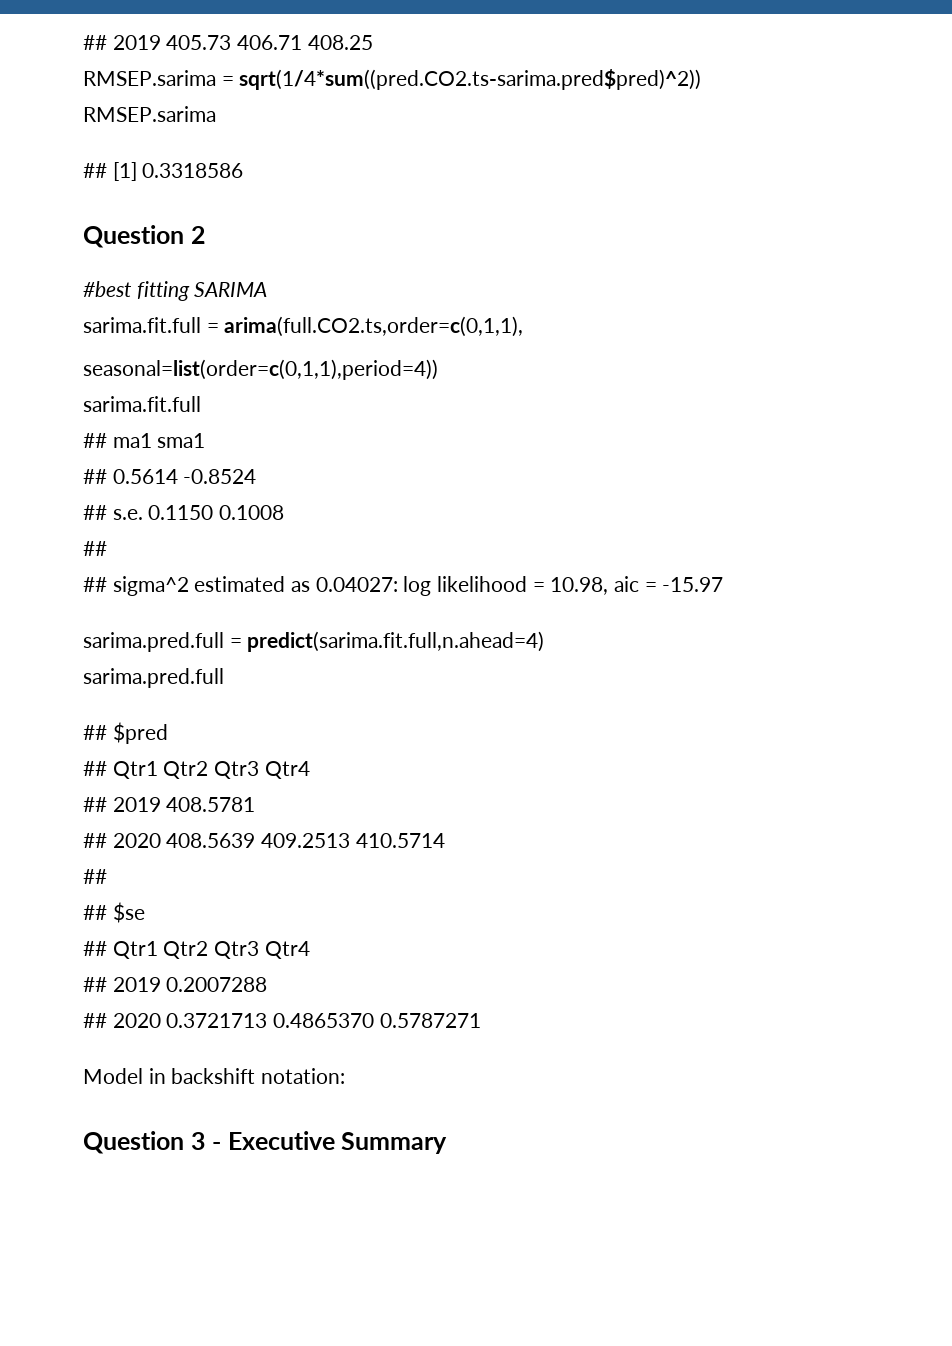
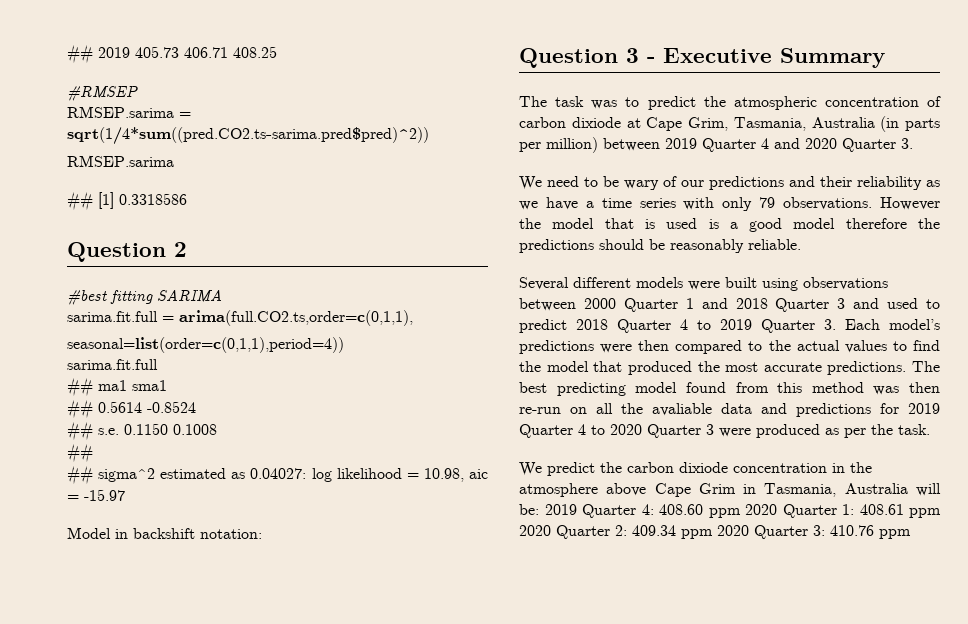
(373, 42) none -> [67,85,138,101] // #RMSEP
[83,631,545,652] [83,668,224,688] [83,722,168,744] [83,761,310,779] [83,797,256,812] [83,833,445,848] [83,869,107,884] [83,902,145,923] [83,941,310,959] [83,977,268,992] [83,1013,481,1028] // sarima.pred.full = predict(sarima.fit.full,n.ahead=4) // sarima.pred.full // ## $pred // ## Qtr1 Qtr2 Qtr3 Qtr4 // ## 2019 408.5781 // ## 2020 408.5639 409.2513 410.5714 // ## // ## $se // ## Qtr1 Qtr2 Qtr3 Qtr4 // ## 2019 0.2007288 // ## 2020 0.3721713 0.4865370 0.5787271 -> (125, 495) none
(448, 1143) none -> [519,96,941,110] [519,116,940,132] [519,137,913,153] [519,176,940,190] [519,197,940,211] [519,218,940,232] [519,239,801,253] [519,277,888,291] [519,298,940,312] [519,319,940,333] [519,340,940,354] [519,361,940,375] [519,382,940,396] [519,403,940,417] [519,424,930,438] [519,462,872,476] [519,483,941,497] [519,504,941,518] [519,525,911,539] // The task was to predict the atmospheric concentration of carbon dixiode at Cape Grim, Tasmania, Australia (in parts per million) between 2019 Quarter 4 and 2020 Quarter 3. // We need to be wary of our predictions and their reliability as we have a time series with only 79 observations. However the model that is used is a good model therefore the predictions should be reasonably reliable. // Several different models were built using observations between 2000 Quarter 1 and 2018 Quarter 3 and used to predict 2018 Quarter 4 to 2019 Quarter 3. Each model’s predictions were then compared to the actual values to find the model that produced the most accurate predictions. The best predicting model found from this method was then re-run on all the avaliable data and predictions for 2019 Quarter 4 to 2020 Quarter 3 were produced as per the task. // We predict the carbon dixiode concentration in the atmosphere above Cape Grim in Tasmania, Australia will be: 2019 Quarter 4: 408.60 ppm 2020 Quarter 1: 408.61 ppm 2020 Quarter 2: 409.34 ppm 2020 Quarter 3: 410.76 ppm

